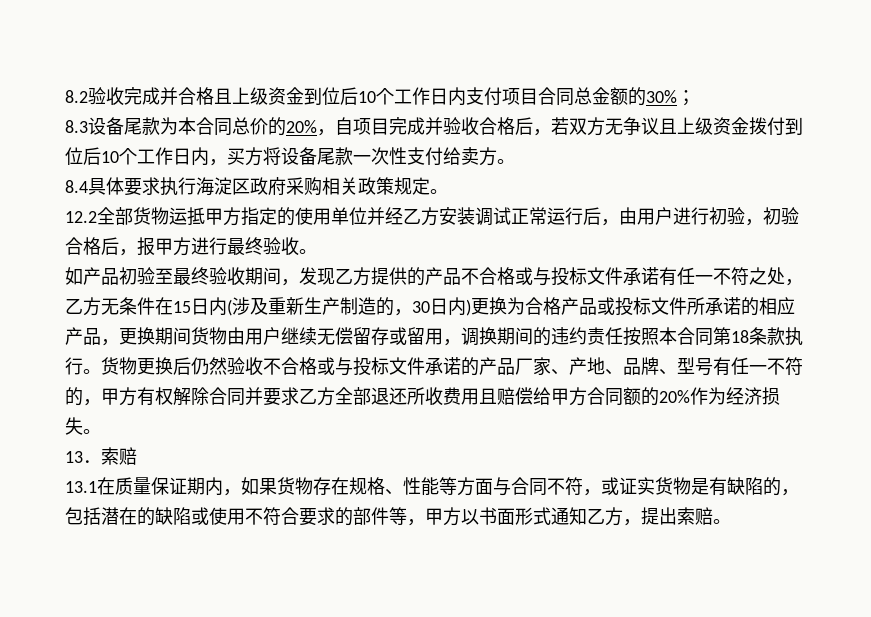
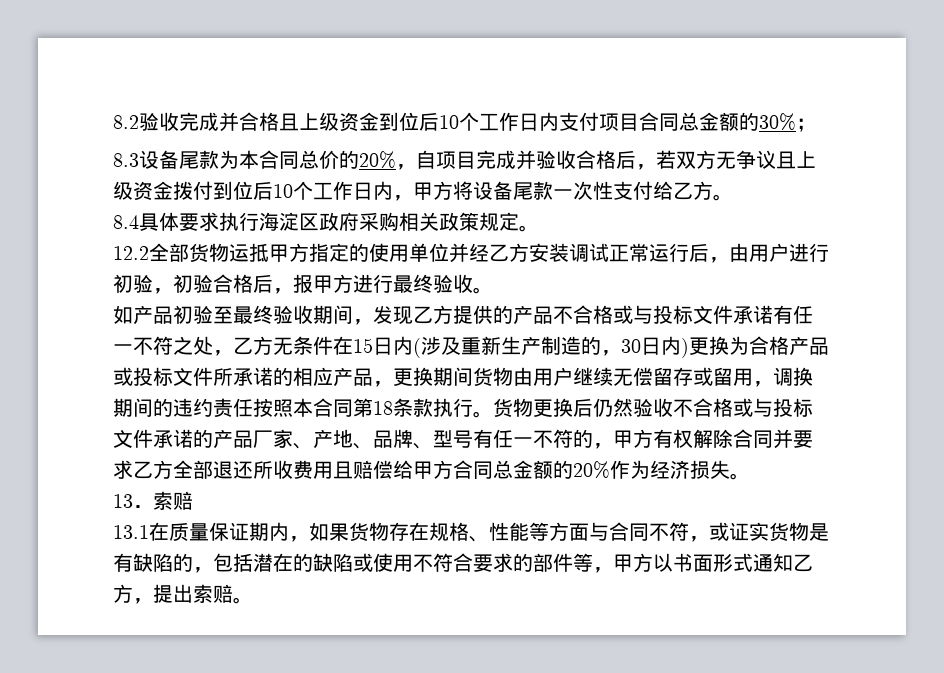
[227,148,245,165] 买 -> [413,182,433,200] 甲
[461,147,479,165] 卖 -> [673,182,693,200] 乙
(623, 397) none -> [493,460,533,479] 总金

